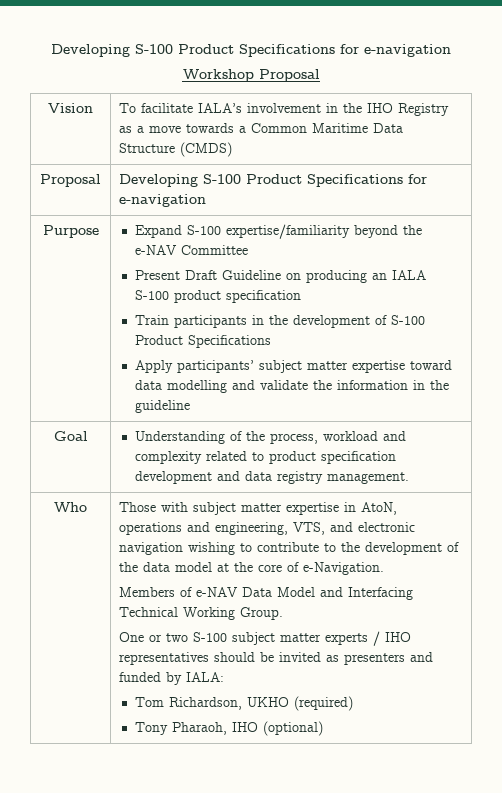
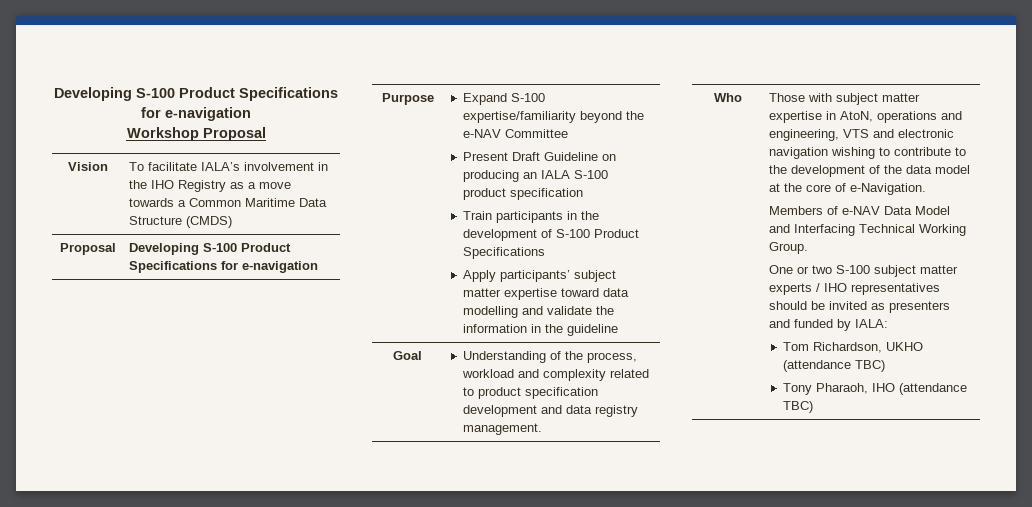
[293,522,326,535] VTS, -> [842,129,869,138] VTS
[293,696,353,711] (required) -> [783,360,886,372] (attendance TBC)
[262,721,323,736] (optional) -> [899,383,968,395] [783,401,814,413] (attendance TBC)

